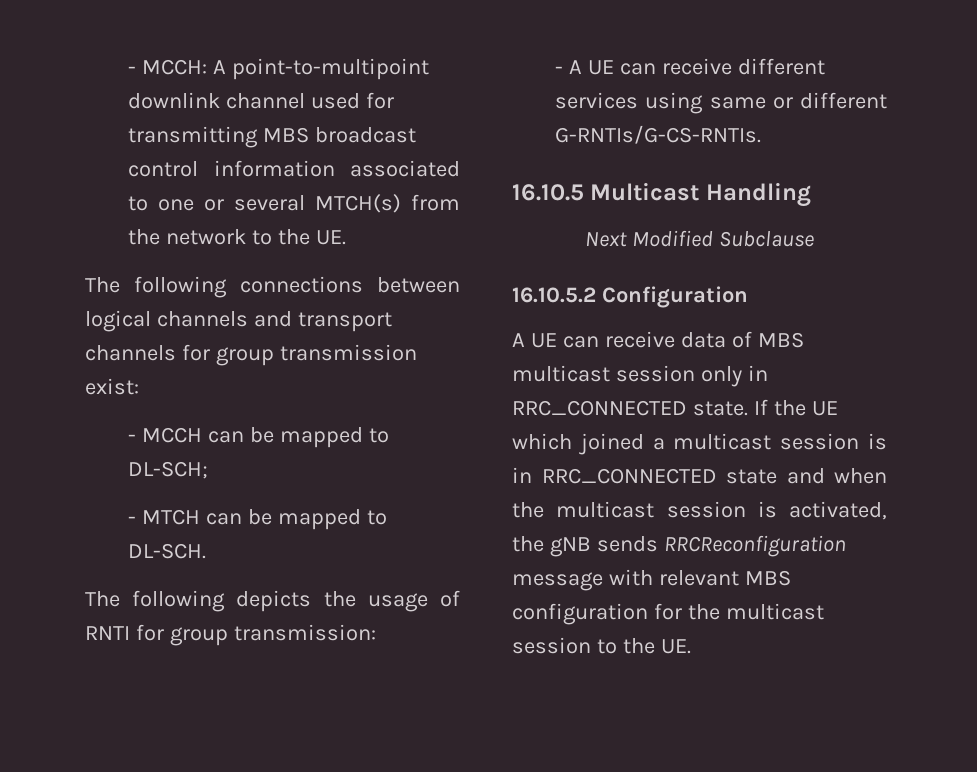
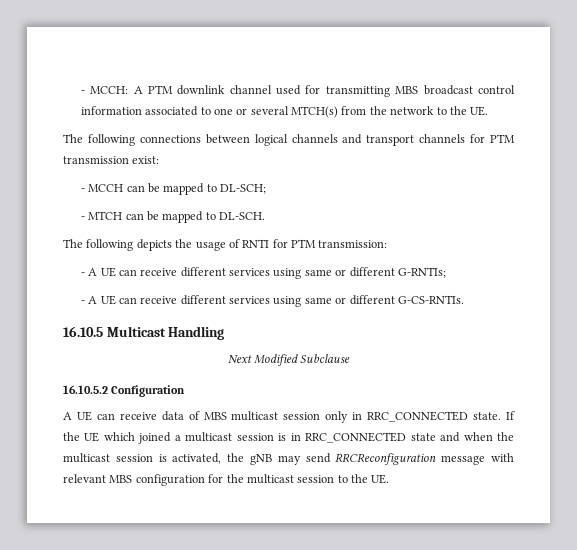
[232,58,430,80] point-to-multipoint -> [147,85,173,94] PTM
[215,347,274,366] group -> [489,134,515,143] PTM
[169,627,228,646] group -> [291,239,316,248] PTM
[555,125,762,144] G-RNTIs/G-CS-RNTIs. -> [397,267,446,278] [80,295,464,307] G-RNTIs; // - A UE can receive different services using same or different G-CS-RNTIs.
[596,536,658,552] sends -> [277,453,331,465] may send

